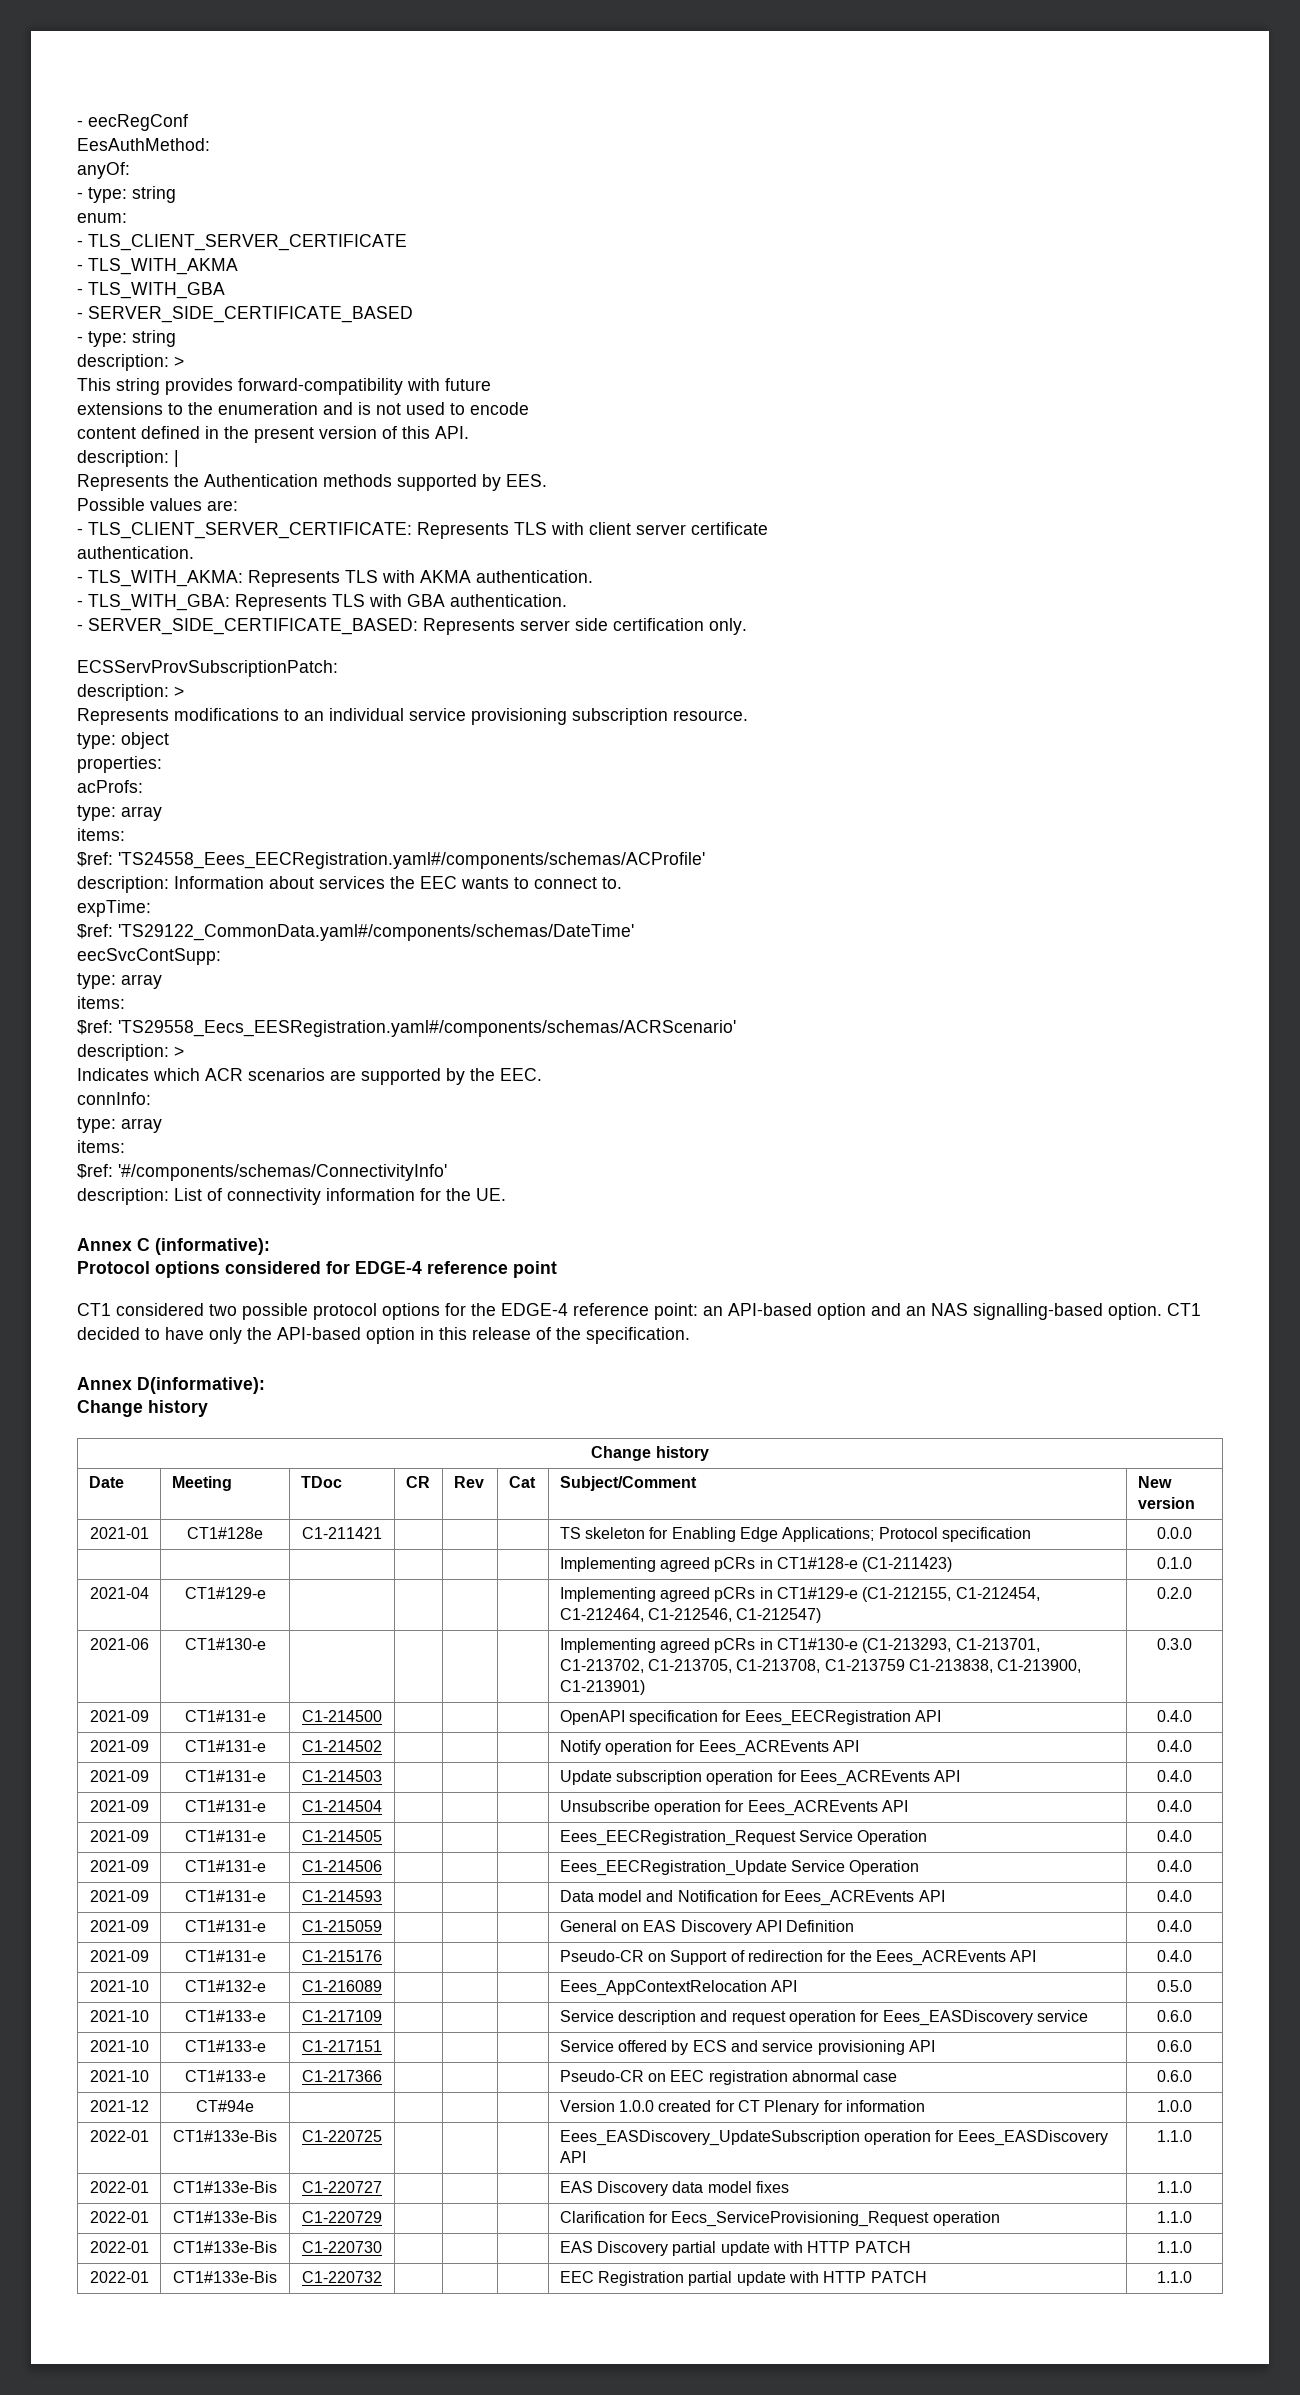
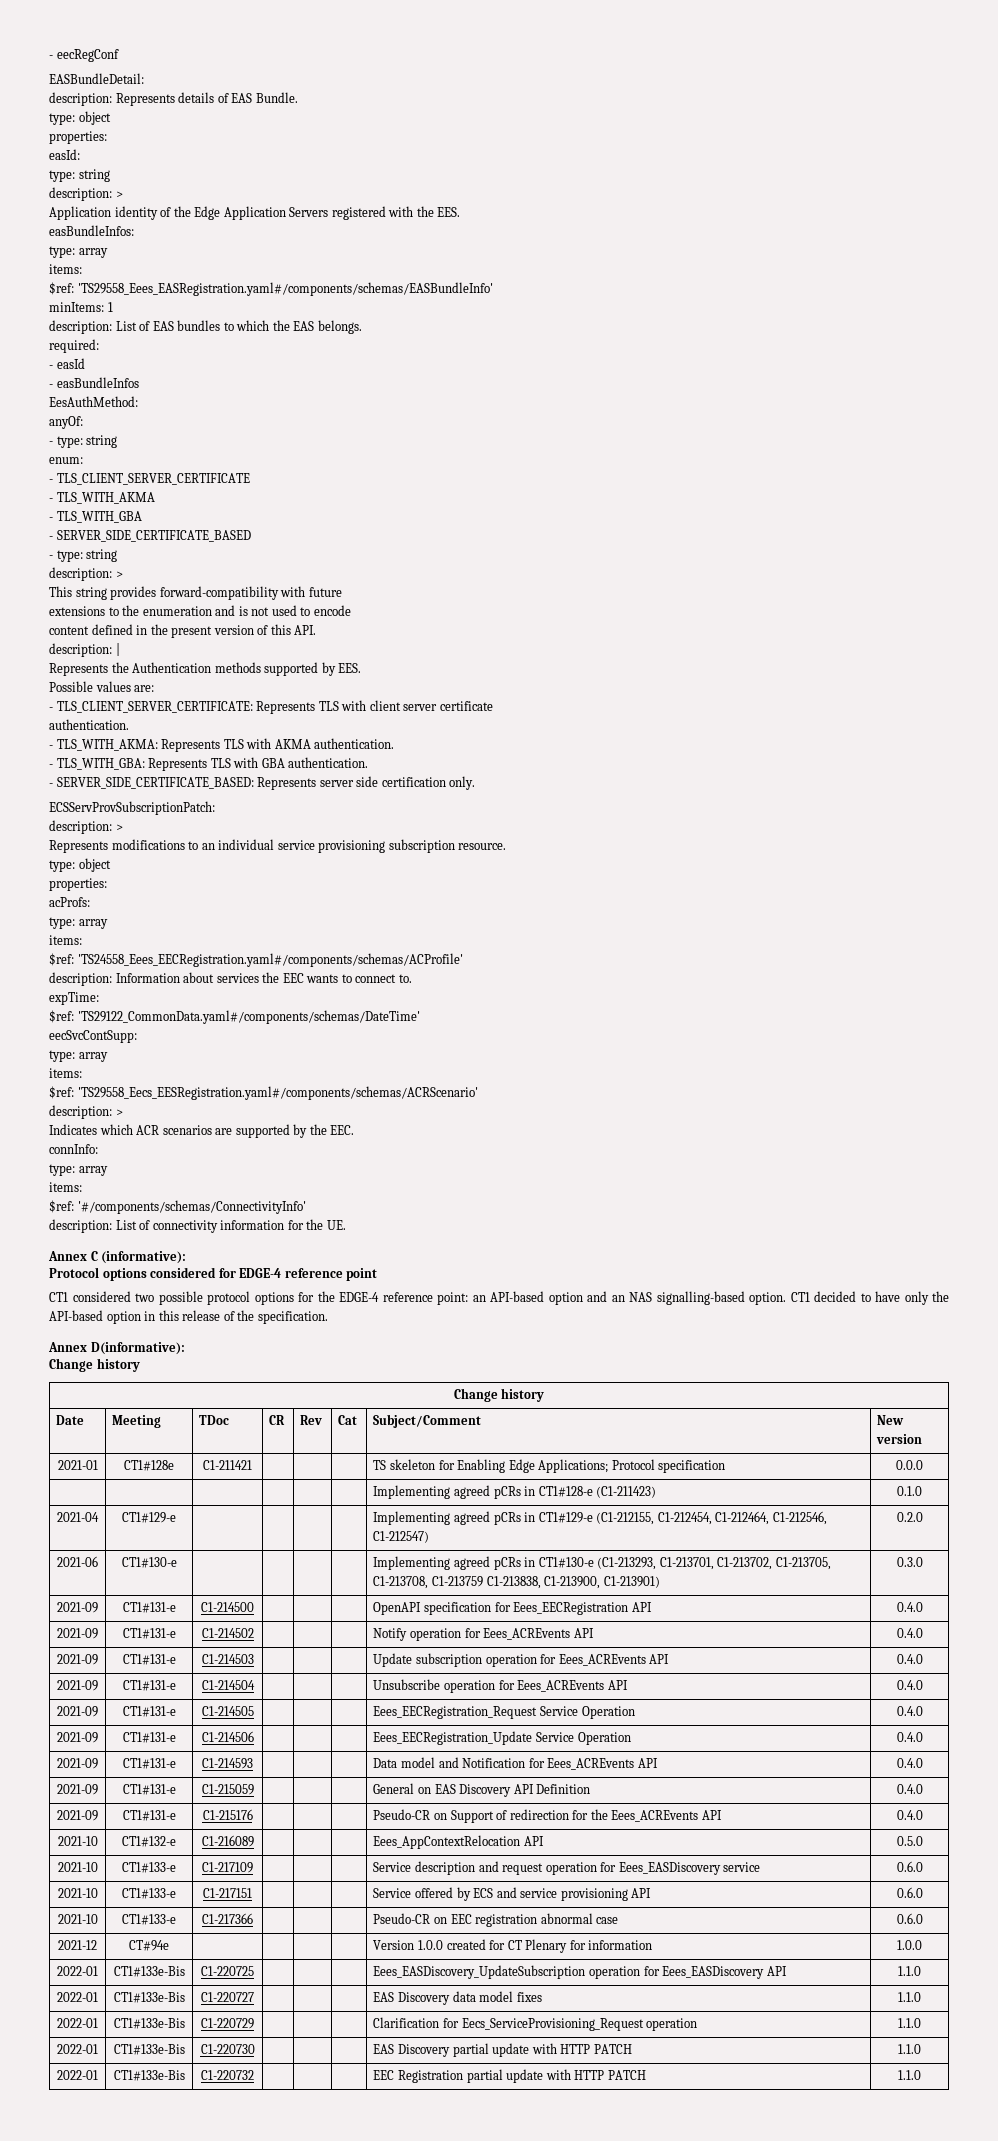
(188, 122) none -> [49,73,144,84] [49,92,298,106] [49,111,111,125] [49,131,107,144] [49,149,80,160] [49,169,110,182] [49,187,123,201] [49,206,461,220] [49,225,134,236] [49,246,108,258] [49,264,82,274] [49,282,493,296] [49,302,113,312] [49,320,362,334] [49,339,99,353] [49,358,85,369] [49,377,139,388] // EASBundleDetail: // description: Represents details of EAS Bundle. // type: object // properties: // easId: // type: string // description: > // Application identity of the Edge Application Servers registered with the EES. // easBundleInfos: // type: array // items: // $ref: 'TS29558_Eees_EASRegistration.yaml#/components/schemas/EASBundleInfo' // minItems: 1 // description: List of EAS bundles to which the EAS belongs. // required: // - easId // - easBundleInfos

